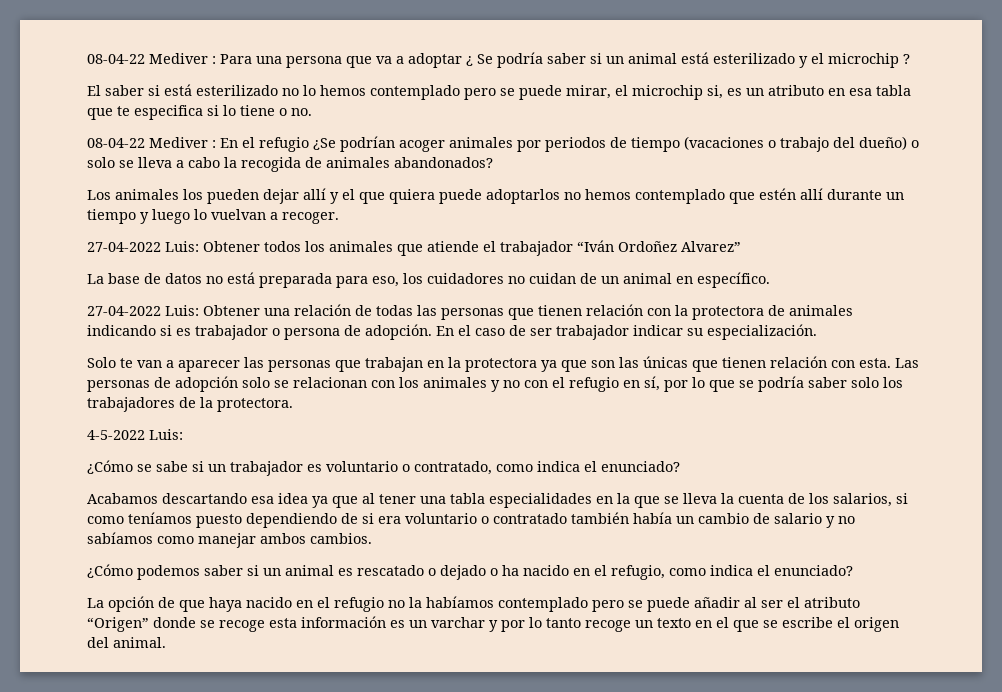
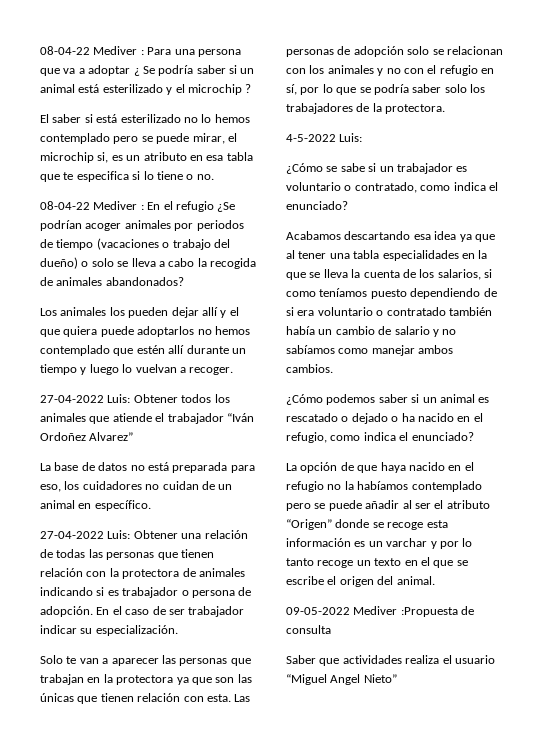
(166, 642) none -> [286,606,475,617] [286,625,331,634] [286,655,495,666] [286,674,397,685] // 09-05-2022 Mediver :Propuesta de consulta // Saber que actividades realiza el usuario “Miguel Angel Nieto”

